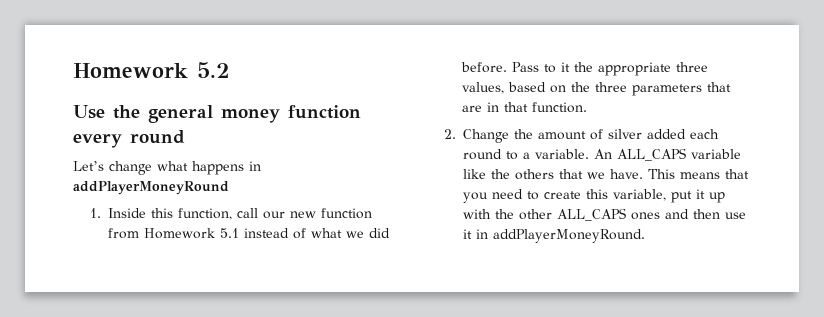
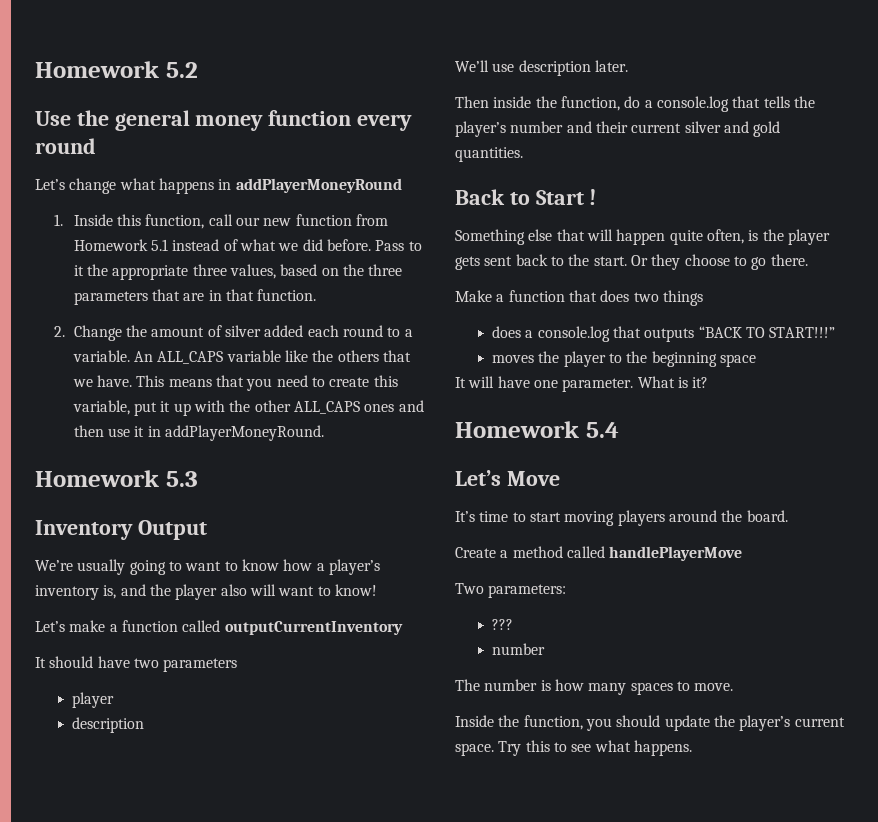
(645, 236) none -> [35,470,198,487] [35,520,207,540] [35,559,380,575] [35,584,377,600] [35,620,403,635] [35,656,238,672] [71,692,114,708] [71,717,144,733] [455,60,628,76] [455,96,815,112] [455,121,781,137] [455,147,523,162] [455,189,597,205] [455,229,830,245] [455,254,808,270] [455,290,703,306] [491,326,836,342] [491,351,756,367] [455,376,709,392] [455,421,619,438] [455,470,560,486] [455,510,788,526] [455,546,743,561] [455,583,567,598] [491,619,513,630] [491,643,545,655] [455,679,734,695] [455,715,845,731] [455,740,692,756] // Homework 5.3 // Inventory Output // We’re usually going to want to know how a player’s inventory is, and the player also will want to know! // Let’s make a function called outputCurrentInventory // It should have two parameters // player // description // We’ll use description later. // Then inside the function, do a console.log that tells the player’s number and their current silver and gold quantities. // Back to Start ! // Something else that will happen quite often, is the player gets sent back to the start. Or they choose to go there. // Make a function that does two things // does a console.log that outputs “BACK TO START!!!” // moves the player to the beginning space // It will have one parameter. What is it? // Homework 5.4 // Let’s Move // It’s time to start moving players around the board. // Create a method called handlePlayerMove // Two parameters: // ??? // number // The number is how many spaces to move. // Inside the function, you should update the player’s current space. Try this to see what happens.

